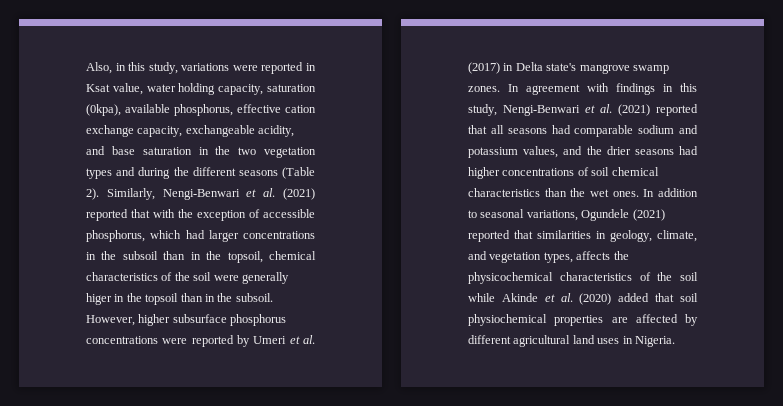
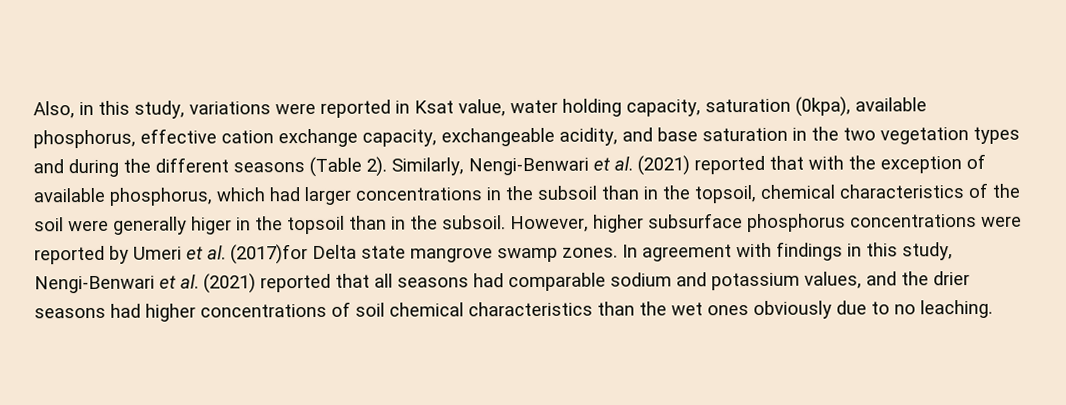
[263,209,315,218] accessible -> [33,187,105,203] available
[468,62,577,74] (2017) in Delta state's -> [230,244,406,265] (2017)for Delta state
[612,188,698,197] [468,209,665,221] [468,230,697,242] [468,251,629,263] [468,272,698,284] [468,293,698,305] [468,314,698,326] [468,335,675,347] ones. In addition to seasonal variations, Ogundele (2021) reported that similarities in geology, climate, and vegetation types, affects the physicochemical characteristics of the soil while Akinde et al. (2020) added that soil physiochemical properties are affected by different agricultural land uses in Nigeria. -> [707,299,993,320] ones obviously due to no leaching.

